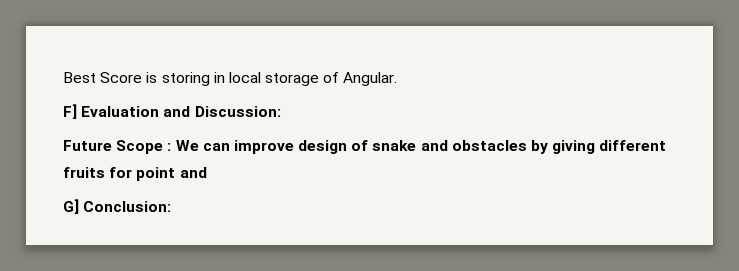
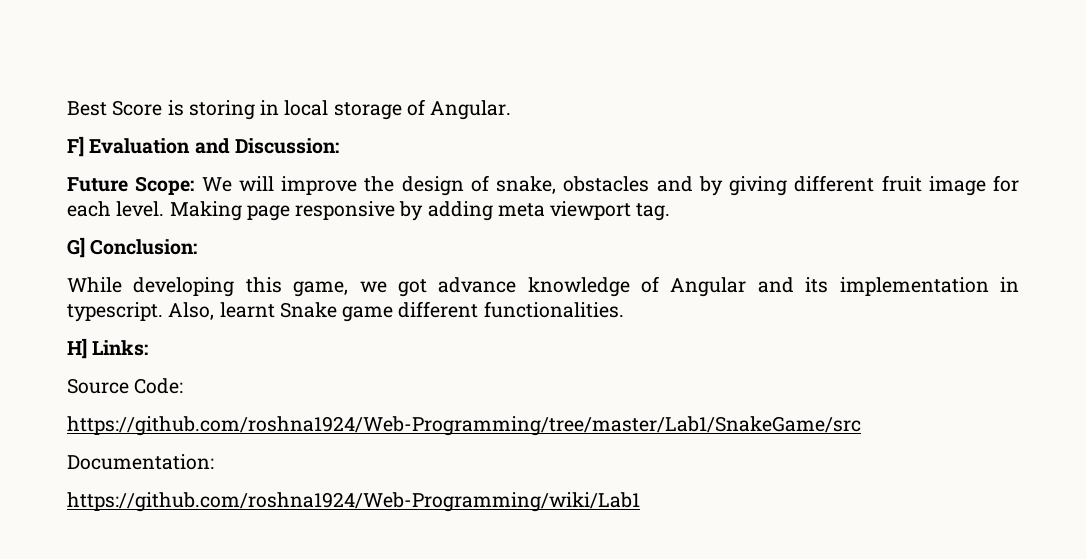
[116,140,667,154] [63,167,207,181] [63,199,172,214] Scope : We can improve design of snake and obstacles by giving different fruits for point and // G] Conclusion: -> [135,175,1019,196] [67,201,671,221] [67,237,198,258] [67,276,1019,297] [67,301,624,322] [67,338,149,359] [67,378,184,394] [67,416,861,436] [67,454,214,470] [67,492,640,512] Scope: We will improve the design of snake, obstacles and by giving different fruit image for each level. Making page responsive by adding meta viewport tag. // G] Conclusion: // While developing this game, we got advance knowledge of Angular and its implementation in typescript. Also, learnt Snake game different functionalities. // H] Links: // Source Code: // https://github.com/roshna1924/Web-Programming/tree/master/Lab1/SnakeGame/src // Documentation: // https://github.com/roshna1924/Web-Programming/wiki/Lab1

